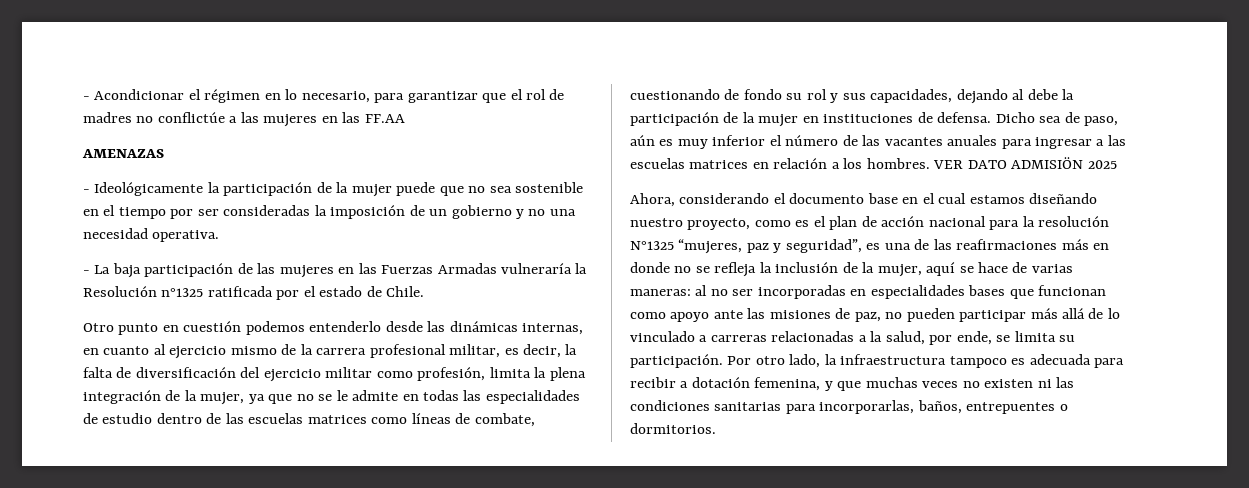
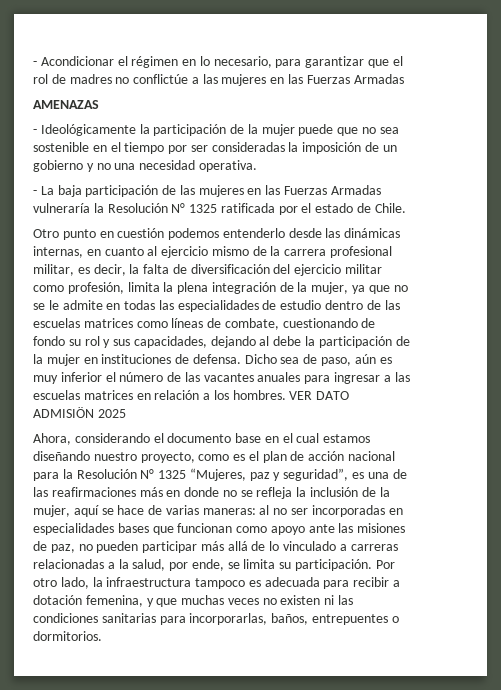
[364,114,405,123] FF.AA -> [306,74,404,84] Fuerzas Armadas
[161,288,204,297] n°1325 -> [171,203,218,213] N° 1325
[1038,216,1110,227] [630,239,743,254] resolución N°1325 “mujeres, -> [76,468,246,481] Resolución N° 1325 “Mujeres,

